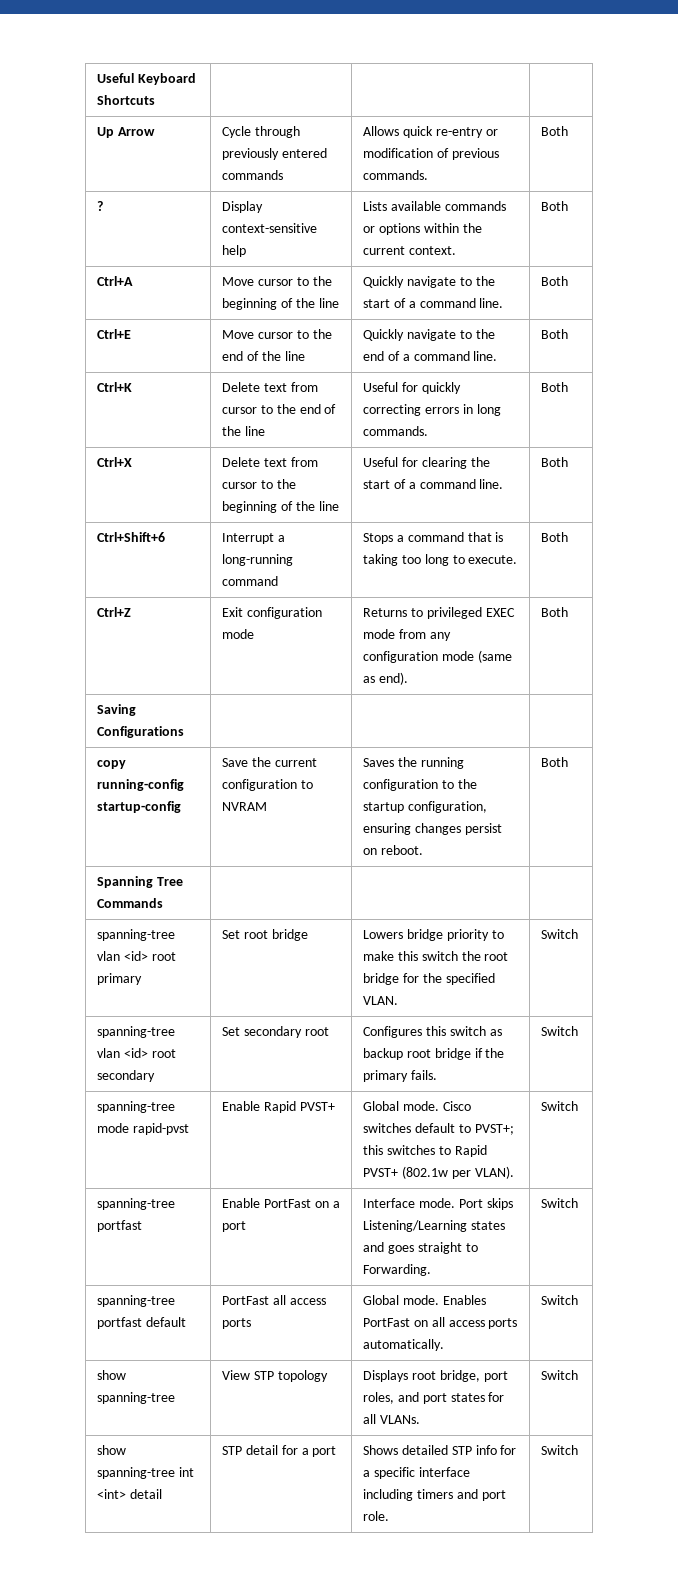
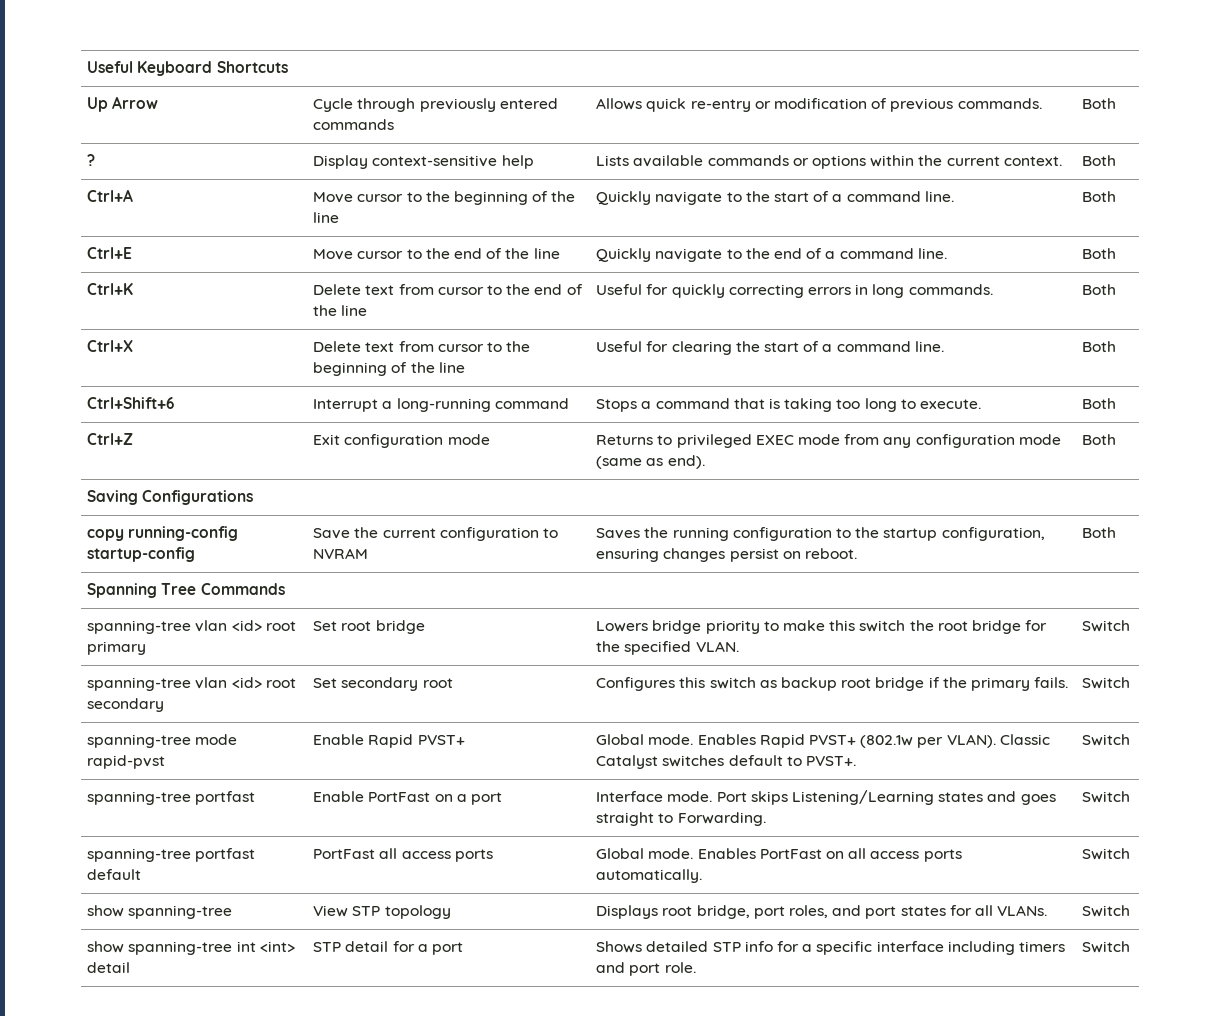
[442,1101,471,1111] [363,1123,514,1135] [363,1145,451,1155] Cisco switches default to PVST+; this switches to -> [697,734,756,745] Enables
(514, 1172) none -> [999,734,1050,745] [596,755,856,769] Classic Catalyst switches default to PVST+.

